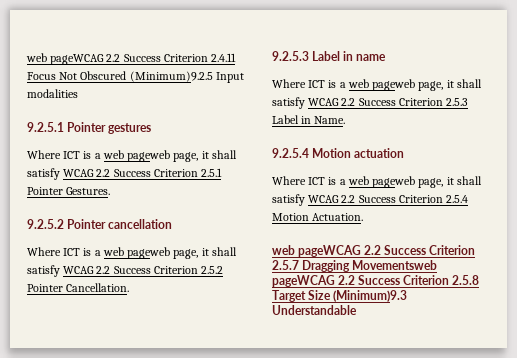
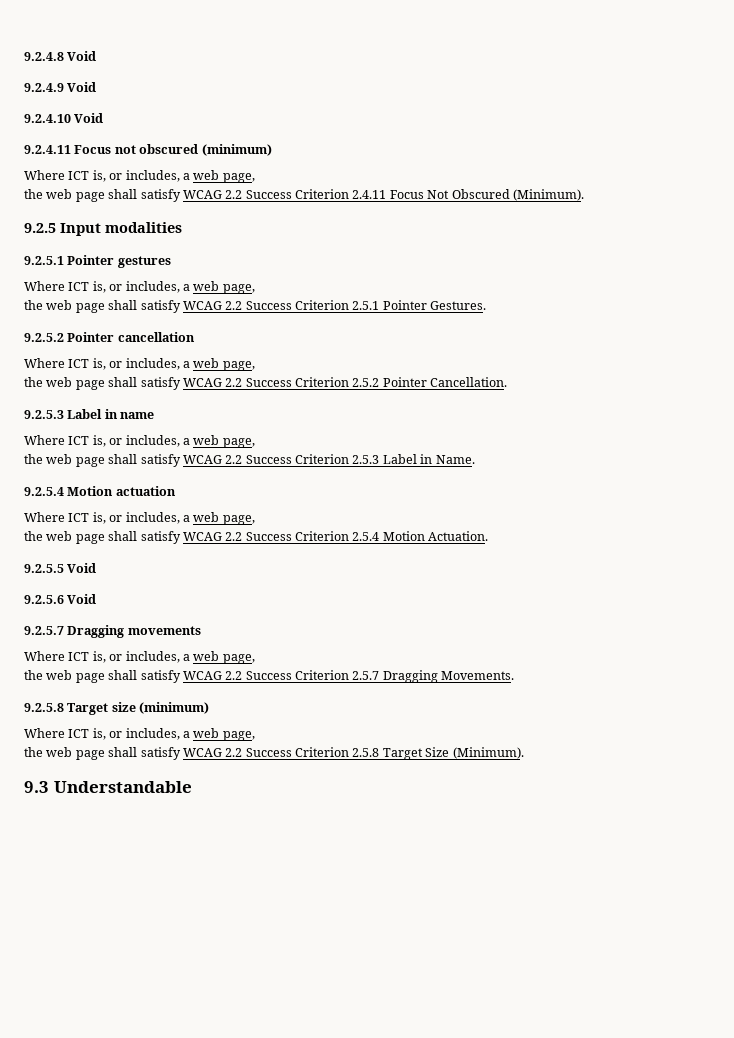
[26,53,105,65] web pageWCAG -> [24,51,97,61] [24,82,97,92] [24,113,104,123] [24,144,272,156] [24,170,255,183] [24,189,222,202] 9.2.4.8 Void // 9.2.4.9 Void // 9.2.4.10 Void // 9.2.4.11 Focus not obscured (minimum) // Where ICT is, or includes, a web page, // the web page shall satisfy WCAG
[129,71,213,82] (Minimum)9.2.5 -> [512,189,584,201] [24,223,56,233] (Minimum). // 9.2.5
[83,150,209,162] is a web pageweb page, it -> [92,281,255,294] [24,300,105,313] is, or includes, a web page, // the web page
[83,247,209,259] is a web pageweb page, it -> [92,358,255,371] [24,377,105,390] is, or includes, a web page, // the web page
[328,79,454,91] is a web pageweb page, it -> [92,435,255,448] [24,454,105,467] is, or includes, a web page, // the web page
[328,176,454,188] is a web pageweb page, it -> [92,512,255,525] [24,531,105,544] is, or includes, a web page, // the web page
[272,245,362,257] web pageWCAG -> [24,563,97,573] [24,594,97,604] [24,625,201,638] [24,651,255,664] [24,670,222,683] 9.2.5.5 Void // 9.2.5.6 Void // 9.2.5.7 Dragging movements // Where ICT is, or includes, a web page, // the web page shall satisfy WCAG
[352,260,438,270] [272,275,335,287] Movementsweb pageWCAG -> [441,671,515,680] [24,702,210,715] [24,728,255,741] [24,747,222,760] Movements. // 9.2.5.8 Target size (minimum) // Where ICT is, or includes, a web page, // the web page shall satisfy WCAG
[333,290,408,302] (Minimum)9.3 -> [452,747,524,759] [24,781,49,793] (Minimum). // 9.3

